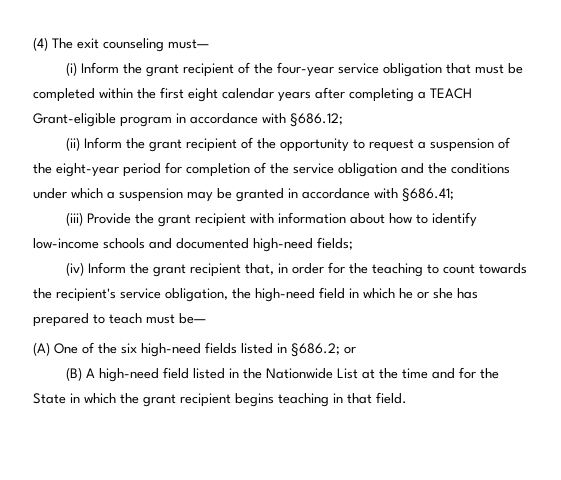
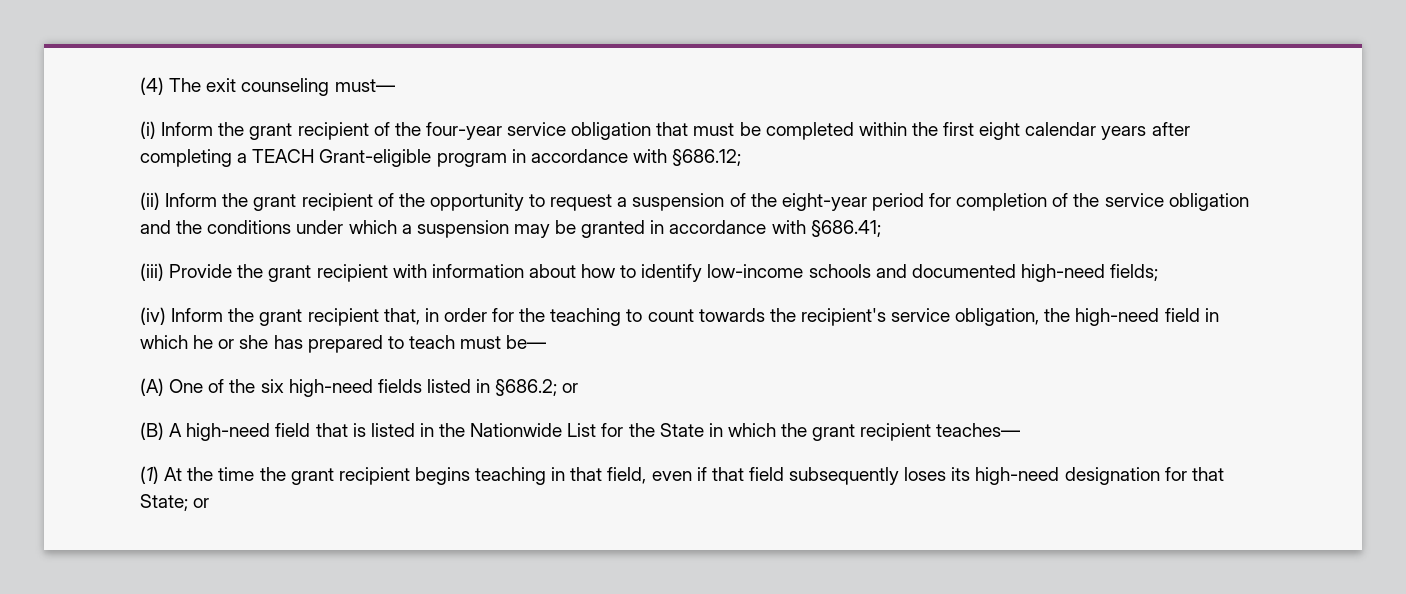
(189, 373) none -> [315,423,366,437] that is
[361,368,455,379] at the time and -> (597, 430) none
[235,392,407,407] begins teaching in that field. -> [936,423,1021,437] [140,466,1224,485] [140,494,210,511] teaches— // (1) At the time the grant recipient begins teaching in that field, even if that field subsequently loses its high-need designation for that State; or

